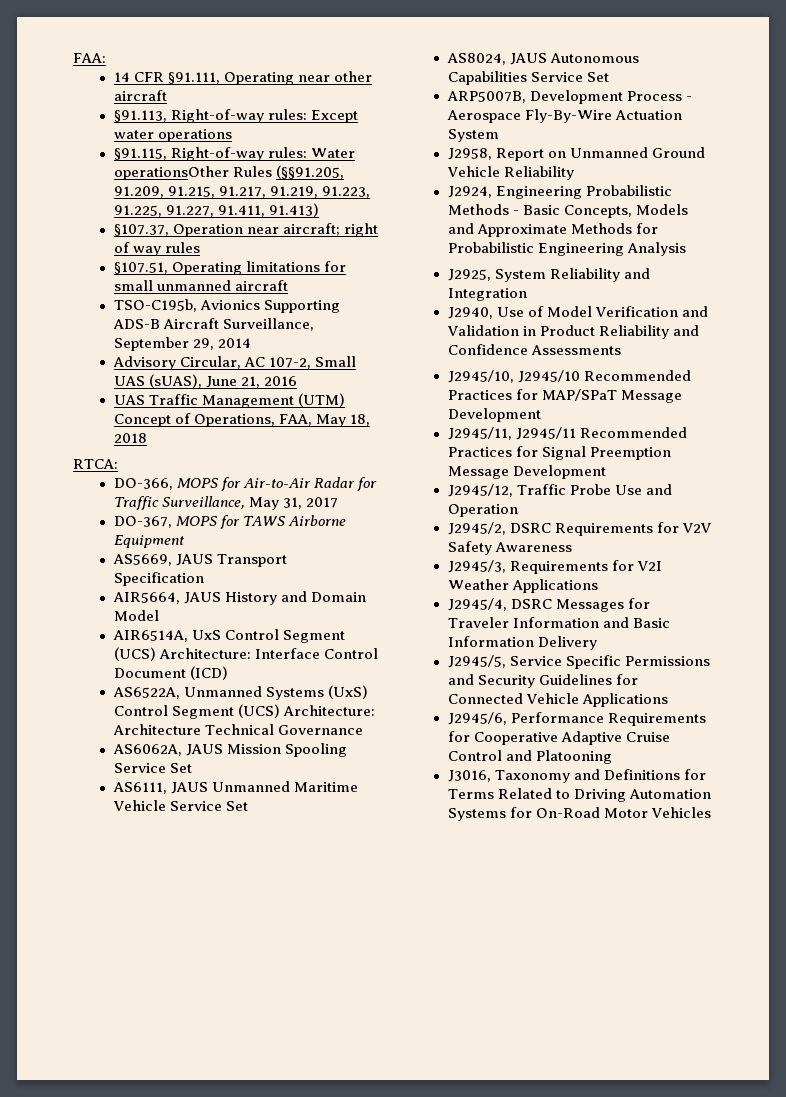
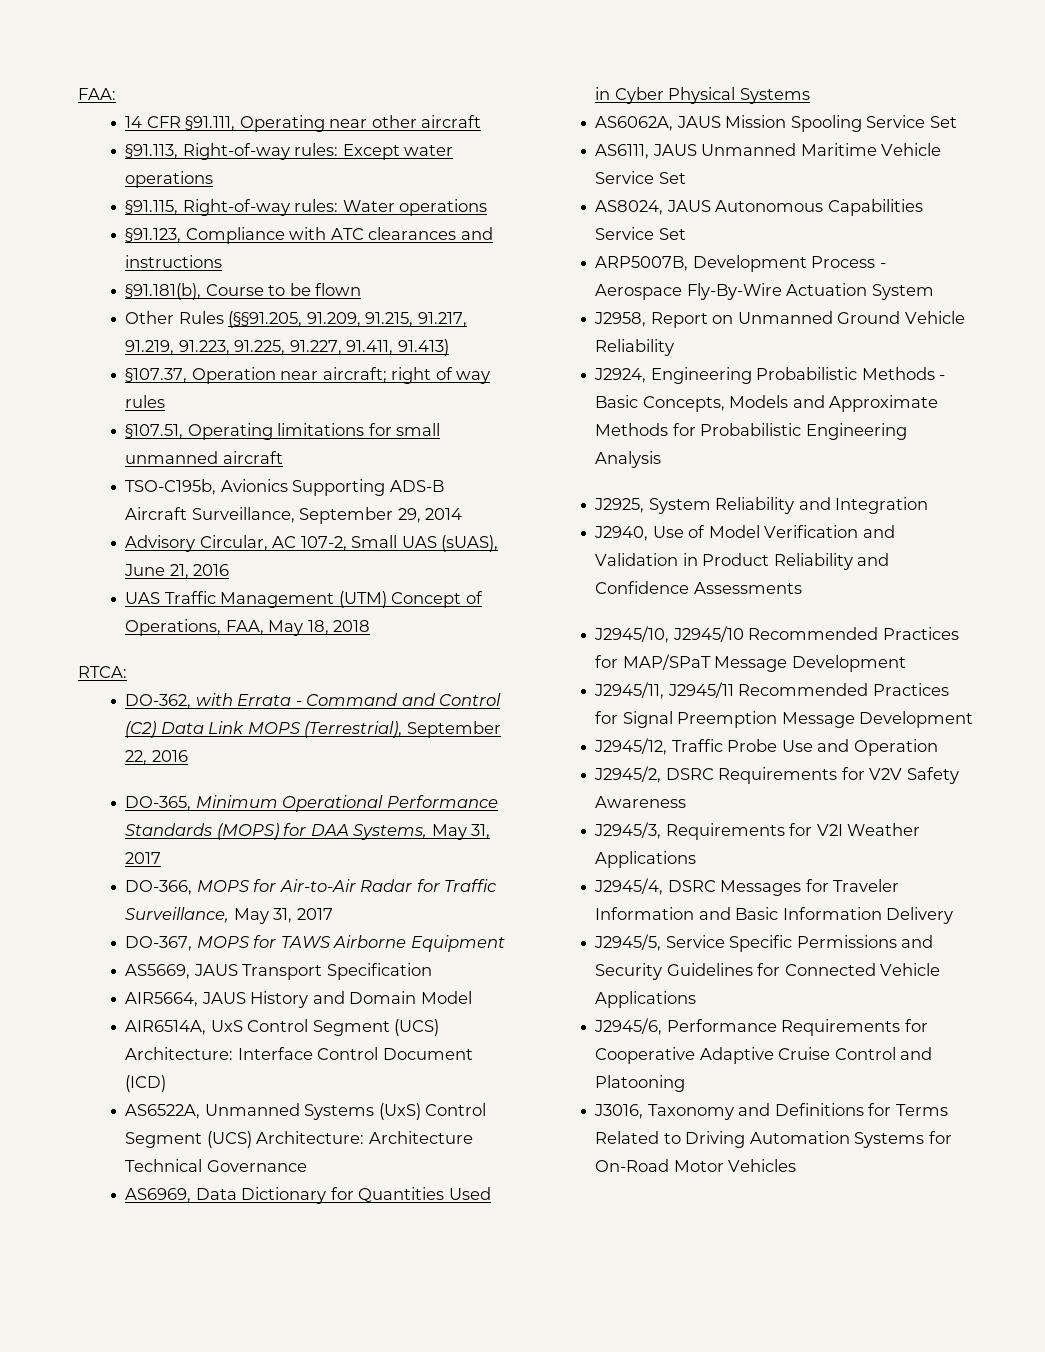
[113,166,229,180] operationsOther -> [399,199,488,216] [125,227,493,244] [125,255,223,268] [125,283,362,300] [125,311,175,324] operations // §91.123, Compliance with ATC clearances and instructions // §91.181(b), Course to be flown // Other
(118, 464) none -> [125,693,502,709] [125,721,501,738] [125,750,188,765] [125,795,498,812] [125,823,491,840] [125,852,162,864] // DO-362, with Errata - Command and Control (C2) Data Link MOPS (Terrestrial), September 22, 2016 // DO-365, Minimum Operational Performance Standards (MOPS) for DAA Systems, May 31, 2017
(363, 730) none -> [125,1187,491,1204] [595,87,810,104] // AS6969, Data Dictionary for Quantities Used in Cyber Physical Systems

